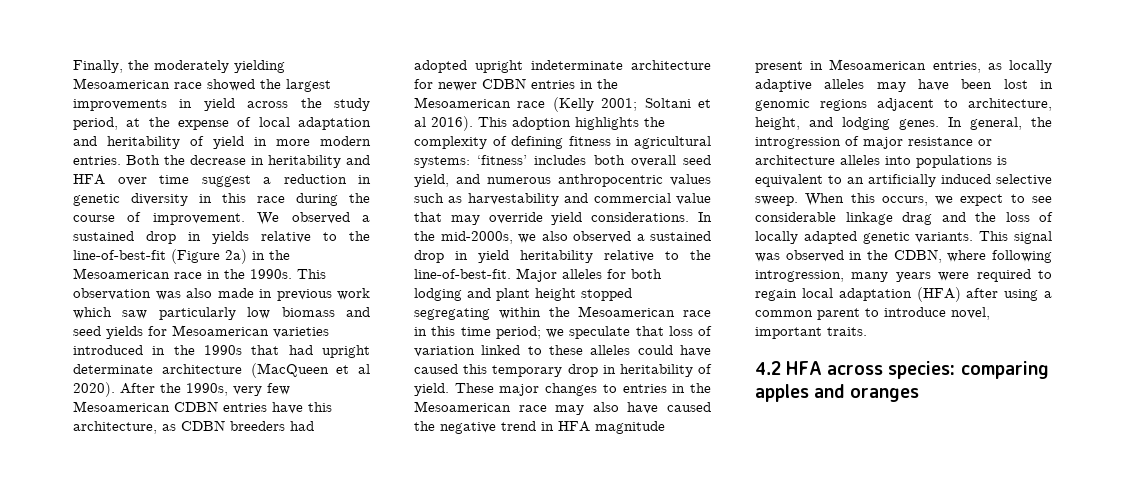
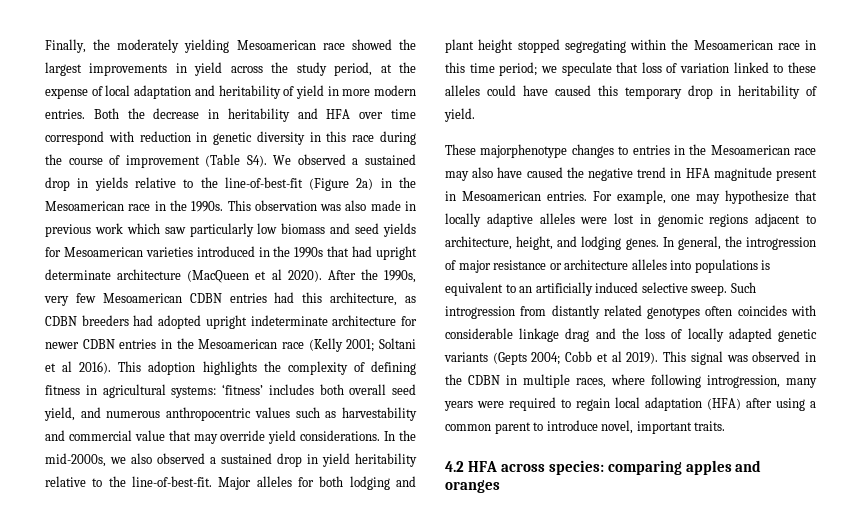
[201,175,271,187] suggest a -> [45,131,134,145] correspond with
[152,213,245,225] improvement. -> [125,154,267,168] improvement (Table S4).
[272,402,303,414] have -> [274,292,295,303] had
[454,383,540,396] These major -> [445,144,568,158] // These majorphenotype
[932,60,1052,73] [755,79,993,92] entries, as locally adaptive alleles may have been -> [546,190,817,204] [445,213,608,227] entries. For example, one may hypothesize that locally adaptive alleles were
[805,193,1052,206] When this occurs, we expect to see -> [730,282,756,293] [445,305,816,319] Such introgression from distantly related genotypes often coincides with
[915,232,974,243] variants. -> [444,351,659,365] variants (Gepts 2004; Cobb et al 2019).
[893,249,942,263] CDBN, -> [468,374,606,388] CDBN in multiple races,

